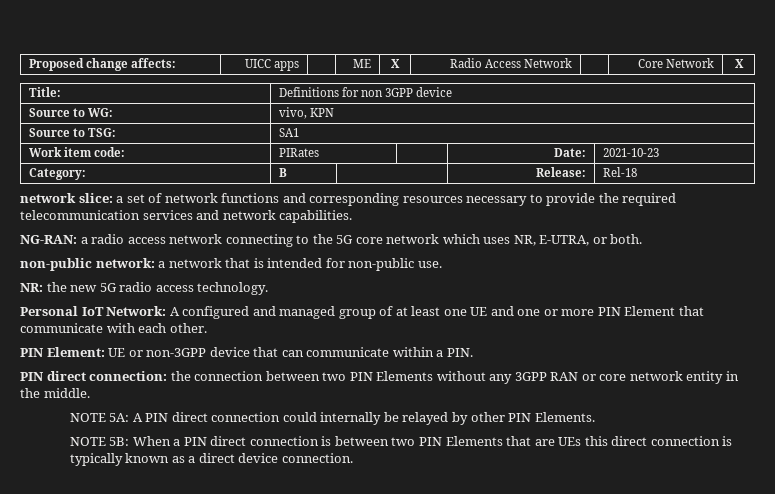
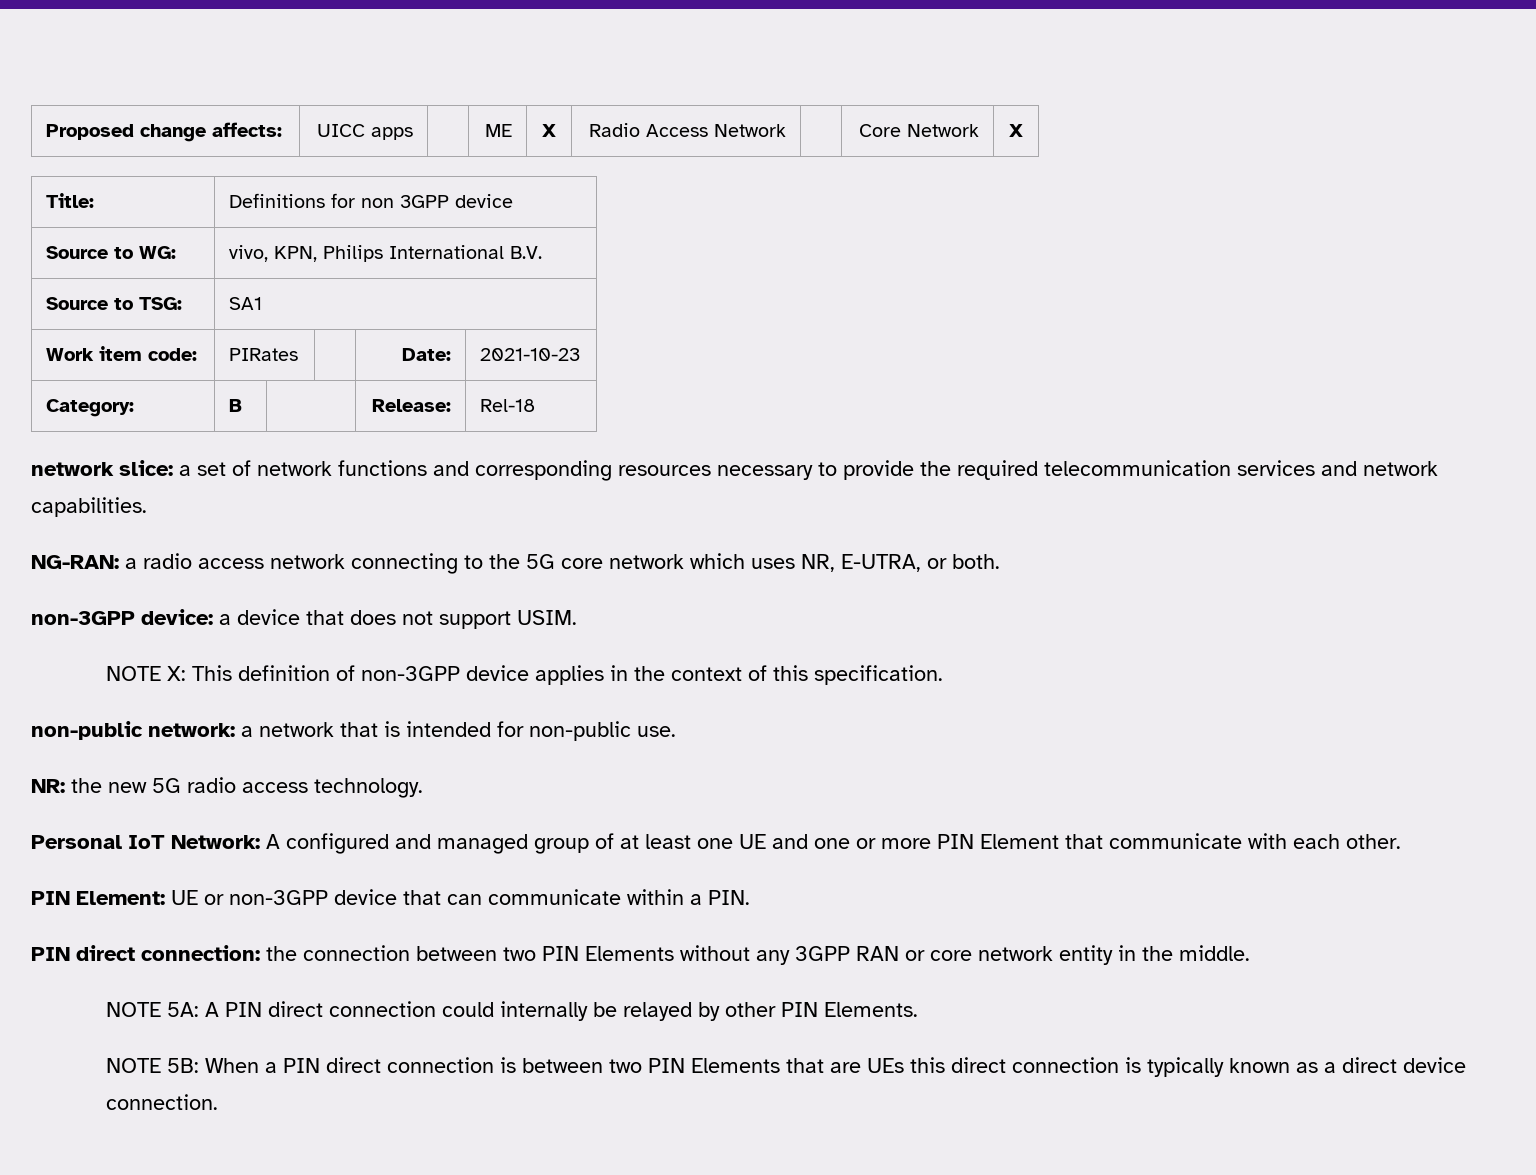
[309,108,334,117] KPN -> [273,245,542,262] KPN, Philips International B.V.
(643, 239) none -> [31,609,577,629] [106,665,944,685] // non-3GPP device: a device that does not support USIM. // NOTE X: This definition of non-3GPP device applies in the context of this specification.

